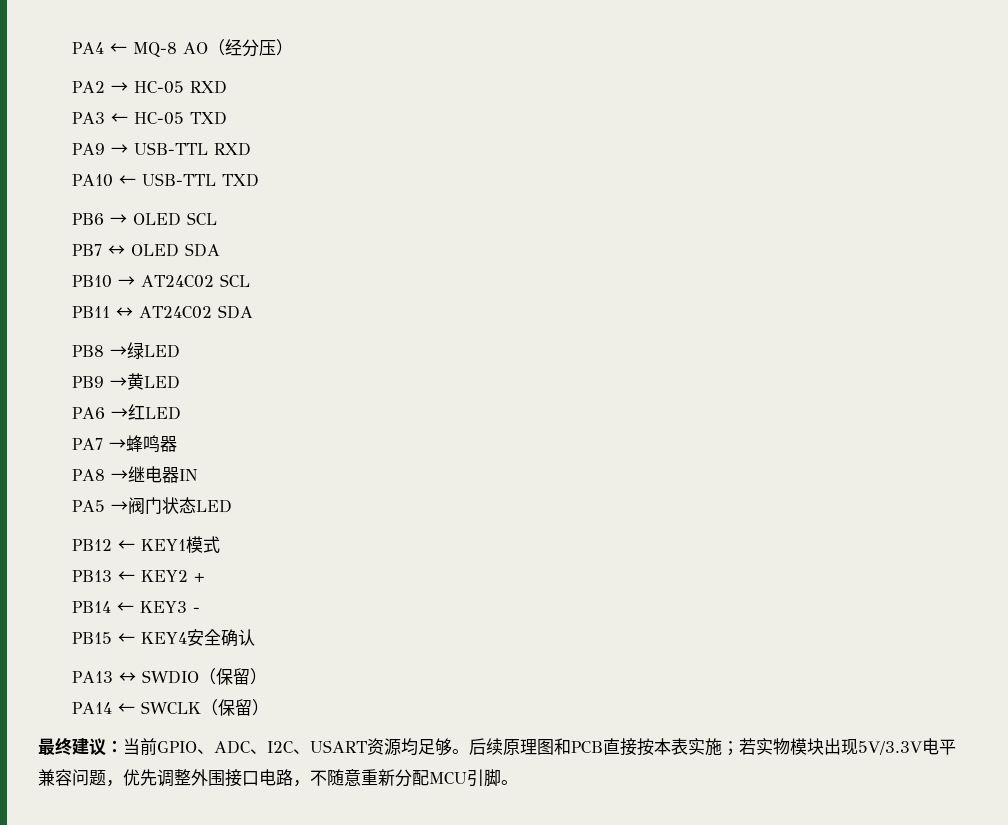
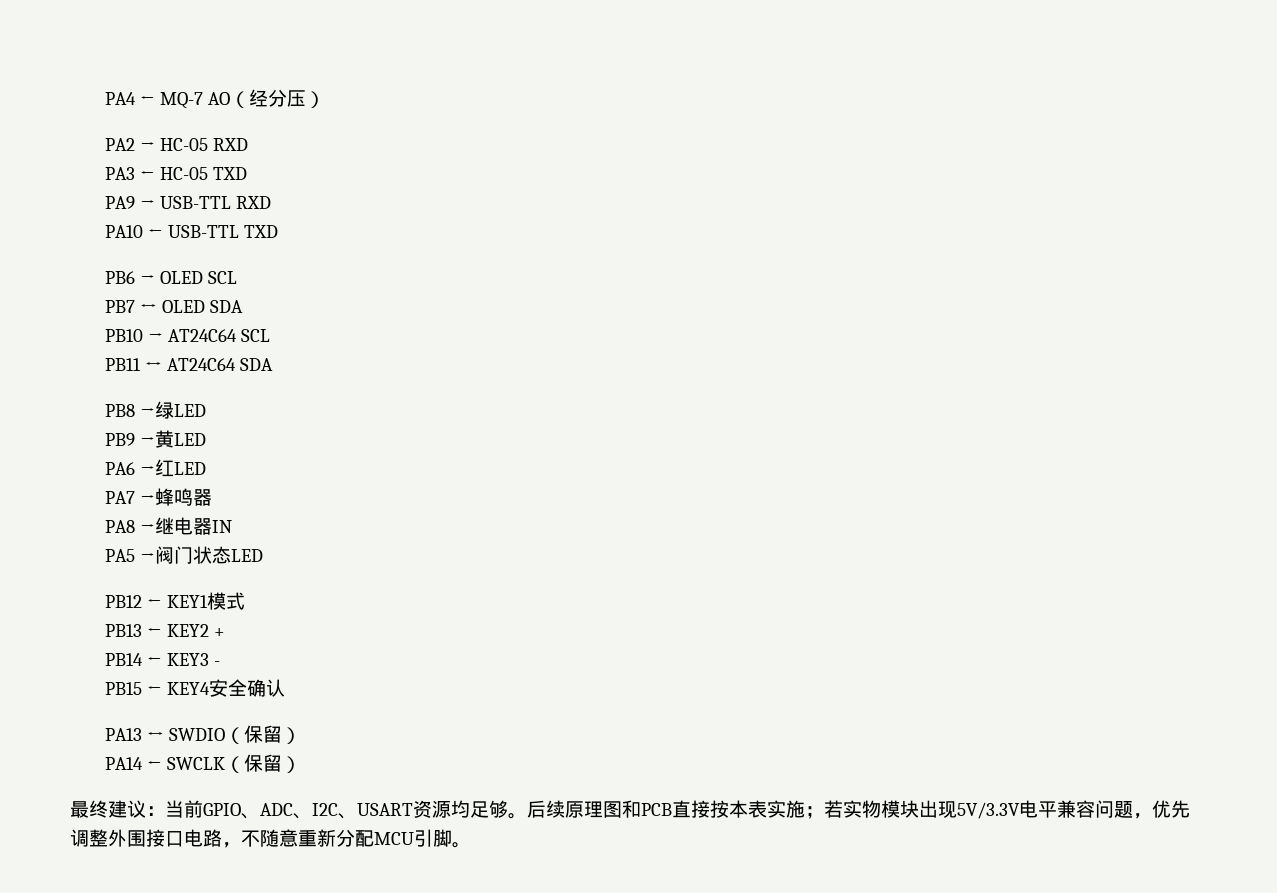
[132,42,177,57] MQ-8 -> [160,92,204,109] MQ-7
[140,275,214,288] AT24C02 -> [168,329,238,342] AT24C64
[138,306,212,319] AT24C02 -> [167,358,237,371] AT24C64

